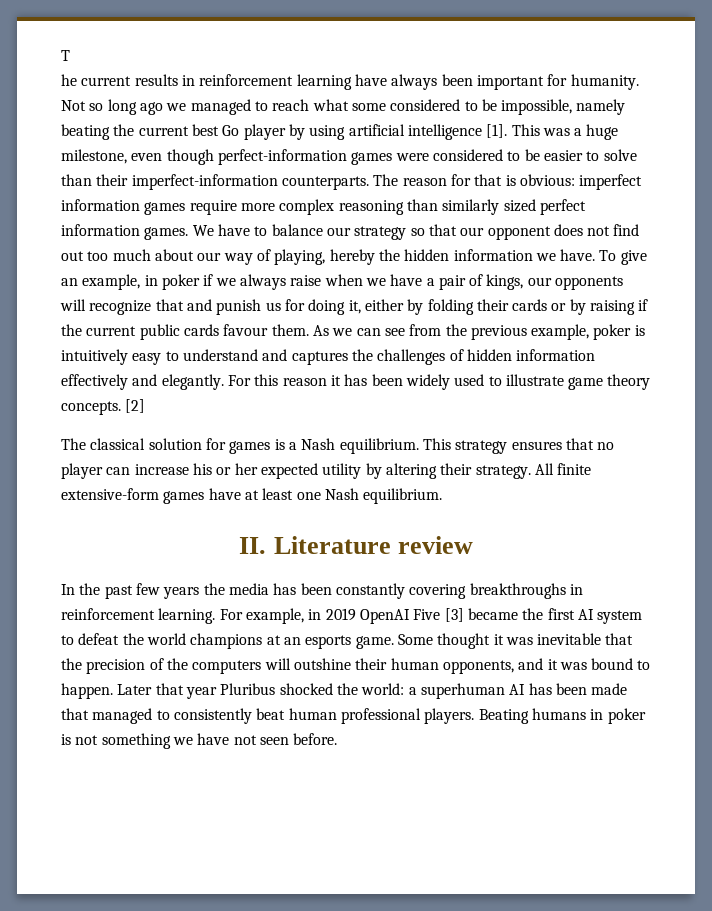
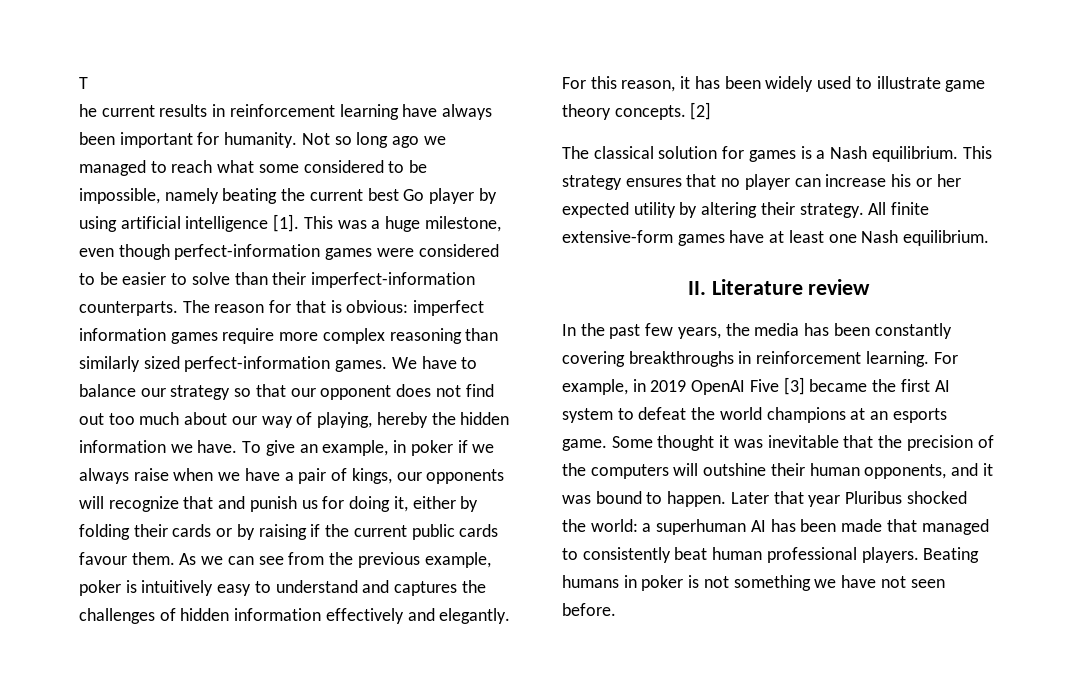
[539,199,586,215] [61,224,140,236] perfect information -> [184,356,331,372] perfect-information
[282,378,327,386] reason -> [621,80,676,92] reason,
[163,587,200,599] years -> [677,327,721,339] years,

